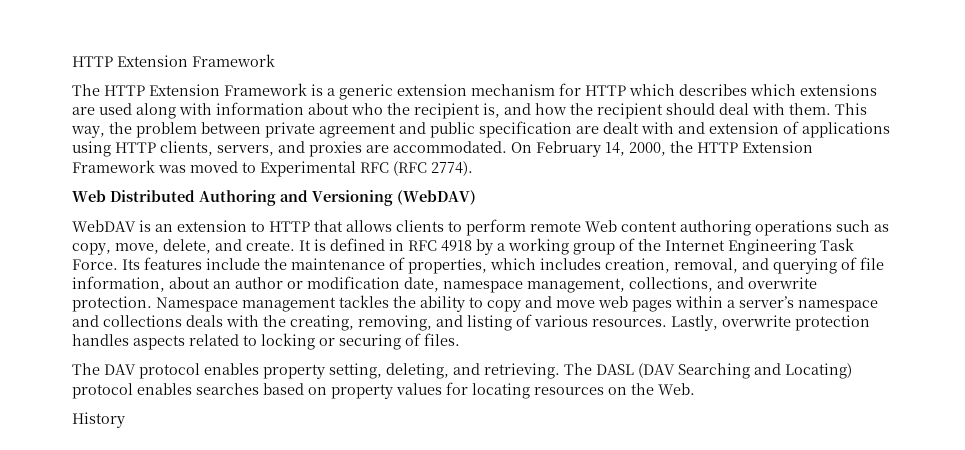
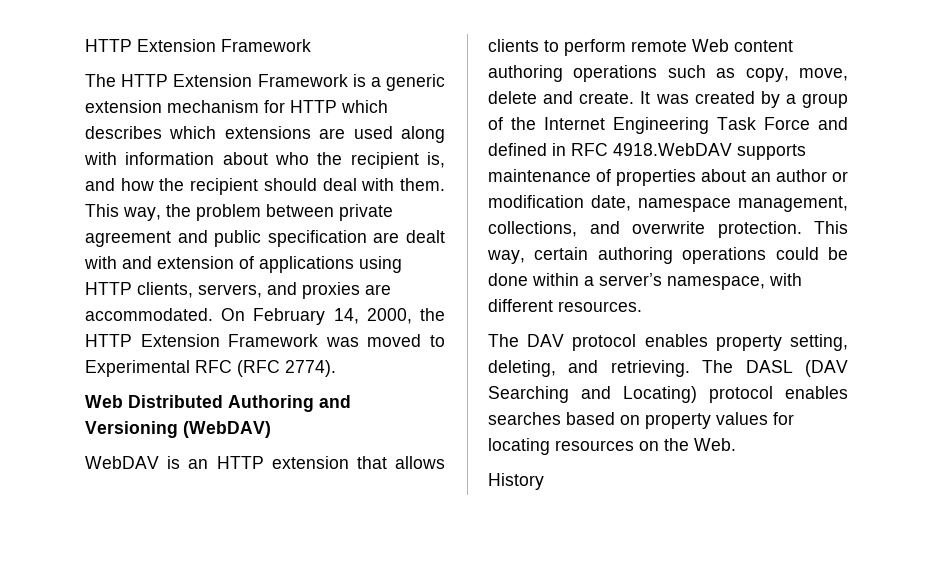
[177,220,310,232] extension to HTTP -> [216,456,349,469] HTTP extension
[163,239,211,254] delete, -> [488,91,537,104] delete
[314,238,472,252] is defined in RFC 4918 -> [655,91,755,104] was created
[508,238,569,255] working -> (796, 99) none
[72,257,884,274] [72,276,165,292] Force. Its features include the maintenance of properties, which includes creation, removal, and querying of file information, -> [764,117,848,130] [488,143,806,160] [488,169,696,186] Force and defined in RFC 4918.WebDAV supports maintenance of properties
[156,295,878,312] [72,314,870,331] [72,333,460,350] Namespace management tackles the ability to copy and move web pages within a server’s namespace and collections deals with the creating, removing, and listing of various resources. Lastly, overwrite protection handles aspects related to locking or securing of files. -> [814,221,848,234] [487,247,848,264] [488,273,802,290] [488,299,642,312] This way, certain authoring operations could be done within a server’s namespace, with different resources.

